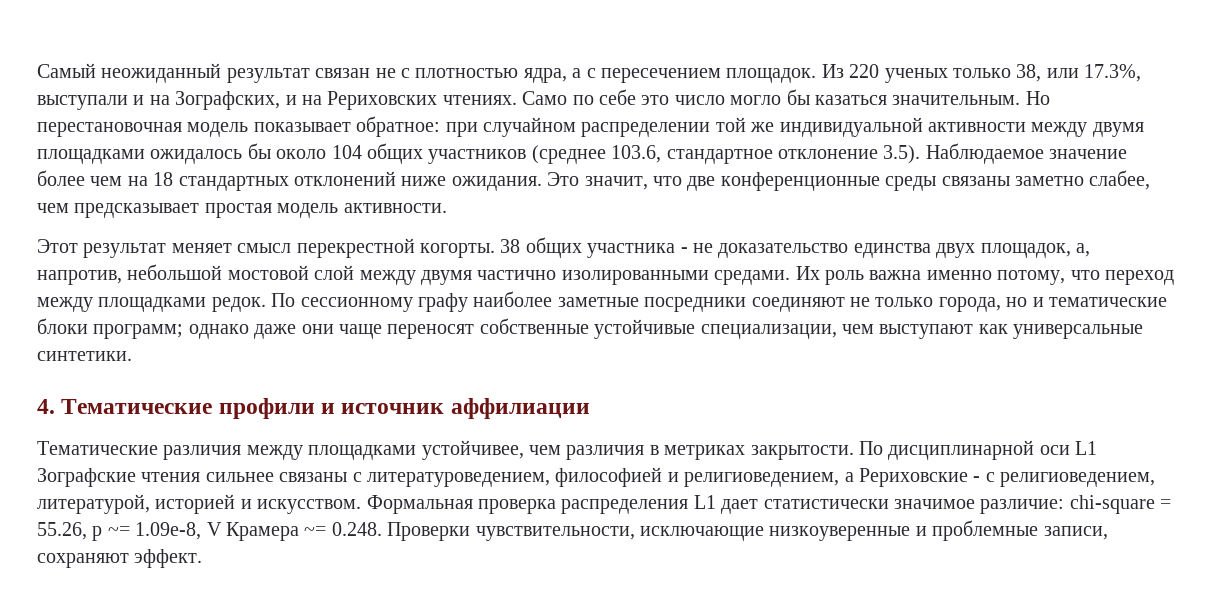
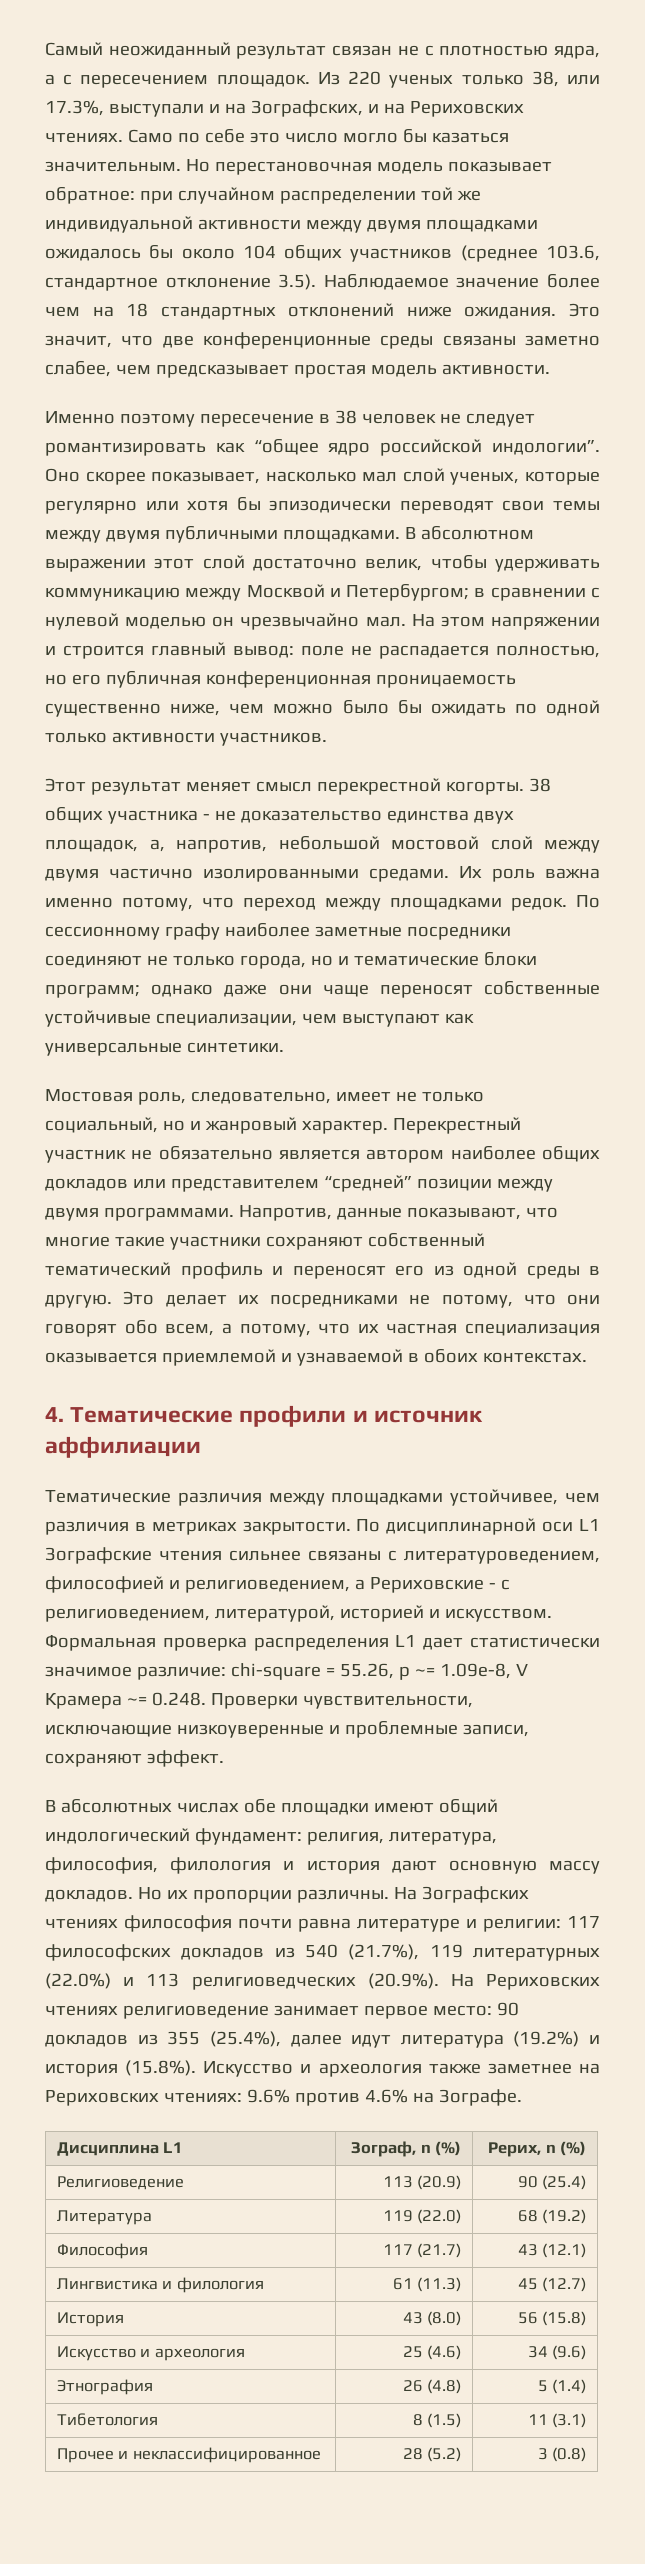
(447, 208) none -> [45,410,535,427] [45,439,600,456] [45,468,600,485] [45,497,600,514] [45,526,534,543] [45,555,600,572] [45,584,600,601] [45,613,600,630] [45,642,600,659] [45,671,516,688] [45,700,600,717] [45,732,327,746] // Именно поэтому пересечение в 38 человек не следует романтизировать как “общее ядро российской индологии”. Оно скорее показывает, насколько мал слой ученых, которые регулярно или хотя бы эпизодически переводят свои темы между двумя публичными площадками. В абсолютном выражении этот слой достаточно велик, чтобы удерживать коммуникацию между Москвой и Петербургом; в сравнении с нулевой моделью он чрезвычайно мал. На этом напряжении и строится главный вывод: поле не распадается полностью, но его публичная конференционная проницаемость существенно ниже, чем можно было бы ожидать по одной только активности участников.
(132, 356) none -> [45,1089,484,1105] [45,1117,521,1134] [45,1146,600,1163] [45,1175,553,1192] [45,1205,558,1221] [45,1233,485,1250] [45,1262,600,1279] [45,1291,600,1308] [45,1320,600,1337] [45,1349,587,1366] // Мостовая роль, следовательно, имеет не только социальный, но и жанровый характер. Перекрестный участник не обязательно является автором наиболее общих докладов или представителем “средней” позиции между двумя программами. Напротив, данные показывают, что многие такие участники сохраняют собственный тематический профиль и переносят его из одной среды в другую. Это делает их посредниками не потому, что они говорят обо всем, а потому, что их частная специализация оказывается приемлемой и узнаваемой в обоих контекстах.
(203, 558) none -> [45,1799,498,1815] [45,1828,497,1845] [45,1857,600,1874] [45,1886,529,1903] [45,1915,600,1932] [45,1944,600,1961] [45,1973,600,1990] [45,2002,519,2019] [45,2031,600,2048] [45,2060,600,2077] [45,2089,522,2106] [56,2142,184,2156] [351,2141,462,2157] [488,2141,587,2157] [56,2176,184,2190] [382,2175,462,2190] [517,2175,587,2190] [56,2210,152,2225] [382,2209,462,2224] [517,2209,587,2224] [56,2243,148,2259] [382,2243,462,2258] [517,2243,587,2258] [56,2277,264,2293] [392,2277,462,2292] [517,2277,587,2292] [56,2312,124,2327] [402,2311,462,2326] [517,2311,587,2326] [56,2346,245,2361] [402,2345,462,2360] [527,2345,587,2360] [56,2379,153,2395] [402,2379,462,2394] [537,2379,587,2394] [56,2413,158,2426] [412,2413,462,2428] [527,2413,587,2428] [56,2447,321,2463] [402,2447,462,2462] [537,2447,587,2462] // В абсолютных числах обе площадки имеют общий индологический фундамент: религия, литература, философия, филология и история дают основную массу докладов. Но их пропорции различны. На Зографских чтениях философия почти равна литературе и религии: 117 философских докладов из 540 (21.7%), 119 литературных (22.0%) и 113 религиоведческих (20.9%). На Рериховских чтениях религиоведение занимает первое место: 90 докладов из 355 (25.4%), далее идут литература (19.2%) и история (15.8%). Искусство и археология также заметнее на Рериховских чтениях: 9.6% против 4.6% на Зографе. // Дисциплина L1 | Зограф, n (%) | Рерих, n (%) // Религиоведение | 113 (20.9) | 90 (25.4) // Литература | 119 (22.0) | 68 (19.2) // Философия | 117 (21.7) | 43 (12.1) // Лингвистика и филология | 61 (11.3) | 45 (12.7) // История | 43 (8.0) | 56 (15.8) // Искусство и археология | 25 (4.6) | 34 (9.6) // Этнография | 26 (4.8) | 5 (1.4) // Тибетология | 8 (1.5) | 11 (3.1) // Прочее и неклассифицированное | 28 (5.2) | 3 (0.8)

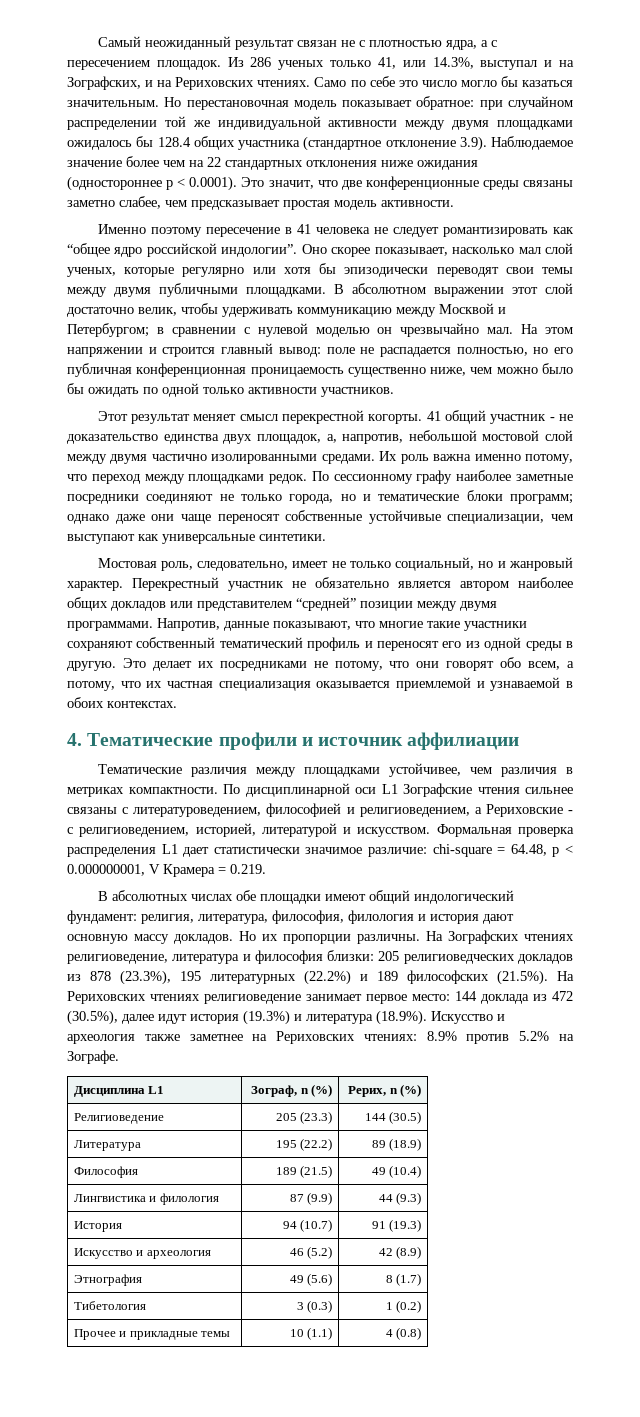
[348,71,382,85] 220 -> [250,57,272,67] 286
[531,71,600,87] [45,100,204,117] 38, или 17.3%, выступали -> [377,57,538,70] 41, или 14.3%, выступал
[181,245,600,262] [45,274,317,291] около 104 общих участников (среднее 103.6, стандартное отклонение 3.5). -> [157,136,487,151] 128.4 общих участника (стандартное отклонение 3.9).
[126,303,557,320] 18 стандартных отклонений ниже ожидания. -> [207,157,478,170] [67,176,238,191] 22 стандартных отклонения ниже ожидания (одностороннее p < 0.0001).
[334,410,436,424] 38 человек -> [296,224,370,234] 41 человека
[528,778,551,792] [45,807,198,824] 38 общих участника -> [426,410,547,424] 41 общий участник
[242,1521,351,1535] закрытости. -> [128,787,218,794] компактности.
[214,1605,424,1622] литературой, историей -> [195,823,337,837] историей, литературой
[339,1663,528,1680] [45,1692,473,1709] [45,1721,529,1738] [45,1750,224,1767] 55.26, p ~= 1.09e-8, V Крамера ~= 0.248. Проверки чувствительности, исключающие низкоуверенные и проблемные записи, сохраняют эффект. -> [510,844,574,857] [67,864,266,877] 64.48, p < 0.000000001, V Крамера = 0.219.
[124,1915,600,1932] [45,1944,600,1961] [45,1973,439,1990] философия почти равна литературе и религии: 117 философских докладов из 540 (21.7%), 119 литературных (22.0%) и 113 религиоведческих (20.9%). -> [67,950,573,964] [67,970,548,985] религиоведение, литература и философия близки: 205 религиоведческих докладов из 878 (23.3%), 195 литературных (22.2%) и 189 философских (21.5%).
[496,2002,519,2016] [45,2031,600,2048] [45,2060,197,2077] 90 докладов из 355 (25.4%), далее идут литература (19.2%) и история (15.8%). -> [455,991,573,1004] [67,1010,427,1025] 144 доклада из 472 (30.5%), далее идут история (19.3%) и литература (18.9%).
[246,2089,408,2106] 9.6% против 4.6% -> [426,1031,550,1044] 8.9% против 5.2%
[382,2175,462,2190] [517,2175,587,2190] [56,2210,152,2225] [382,2209,462,2224] [517,2209,587,2224] [56,2243,148,2259] [382,2243,462,2258] [517,2243,587,2258] [56,2277,264,2293] [392,2277,462,2292] [517,2277,587,2292] [56,2312,124,2327] [402,2311,462,2326] [517,2311,587,2326] [56,2346,245,2361] [402,2345,462,2360] [527,2345,587,2360] [56,2379,153,2395] [402,2379,462,2394] [537,2379,587,2394] [56,2413,158,2426] [412,2413,462,2428] [527,2413,587,2428] [56,2447,321,2463] [402,2447,462,2462] [537,2448,548,2460] 113 (20.9) | 90 (25.4) // Литература | 119 (22.0) | 68 (19.2) // Философия | 117 (21.7) | 43 (12.1) // Лингвистика и филология | 61 (11.3) | 45 (12.7) // История | 43 (8.0) | 56 (15.8) // Искусство и археология | 25 (4.6) | 34 (9.6) // Этнография | 26 (4.8) | 5 (1.4) // Тибетология | 8 (1.5) | 11 (3.1) // Прочее и неклассифицированное | 28 (5.2) | 3 -> [275,1111,333,1124] [364,1111,422,1124] [73,1140,141,1151] [275,1138,333,1151] [371,1138,422,1151] [73,1166,138,1178] [275,1165,333,1178] [371,1165,422,1178] [73,1193,219,1205] [289,1192,333,1205] [378,1192,422,1205] [73,1221,122,1232] [282,1219,333,1232] [371,1219,422,1232] [73,1248,211,1259] [289,1246,333,1259] [378,1246,422,1259] [73,1274,142,1286] [289,1273,333,1286] [385,1273,422,1286] [73,1301,146,1310] [296,1300,333,1313] [385,1300,422,1313] [73,1329,231,1340] [289,1327,333,1340] [385,1329,393,1337] 205 (23.3) | 144 (30.5) // Литература | 195 (22.2) | 89 (18.9) // Философия | 189 (21.5) | 49 (10.4) // Лингвистика и филология | 87 (9.9) | 44 (9.3) // История | 94 (10.7) | 91 (19.3) // Искусство и археология | 46 (5.2) | 42 (8.9) // Этнография | 49 (5.6) | 8 (1.7) // Тибетология | 3 (0.3) | 1 (0.2) // Прочее и прикладные темы | 10 (1.1) | 4

